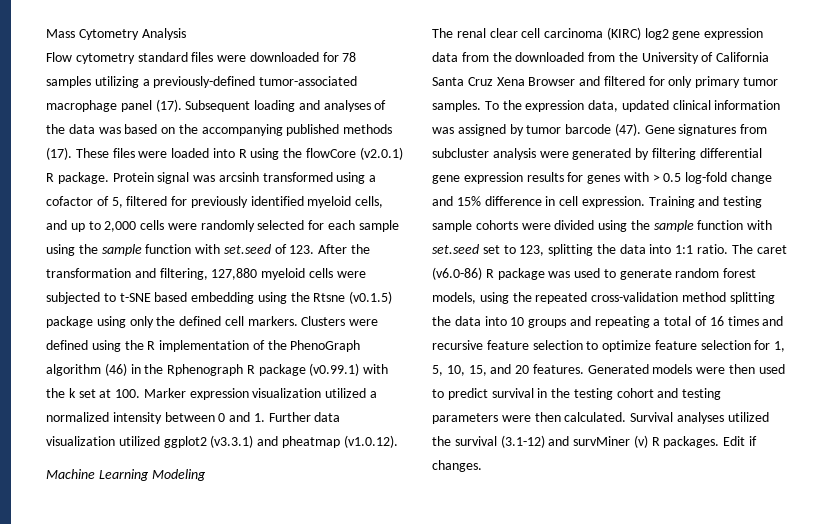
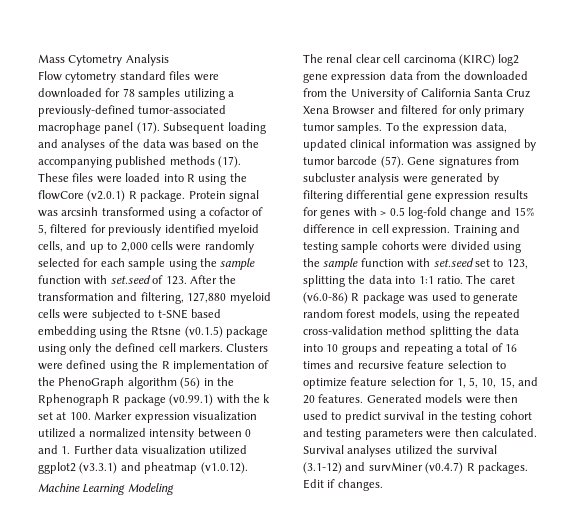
[104,363,127,376] (46) -> [180,377,201,389] (56)
[614,123,641,136] (47). -> [380,156,404,168] (57).
[633,435,648,448] (v) -> [425,462,464,474] (v0.4.7)

